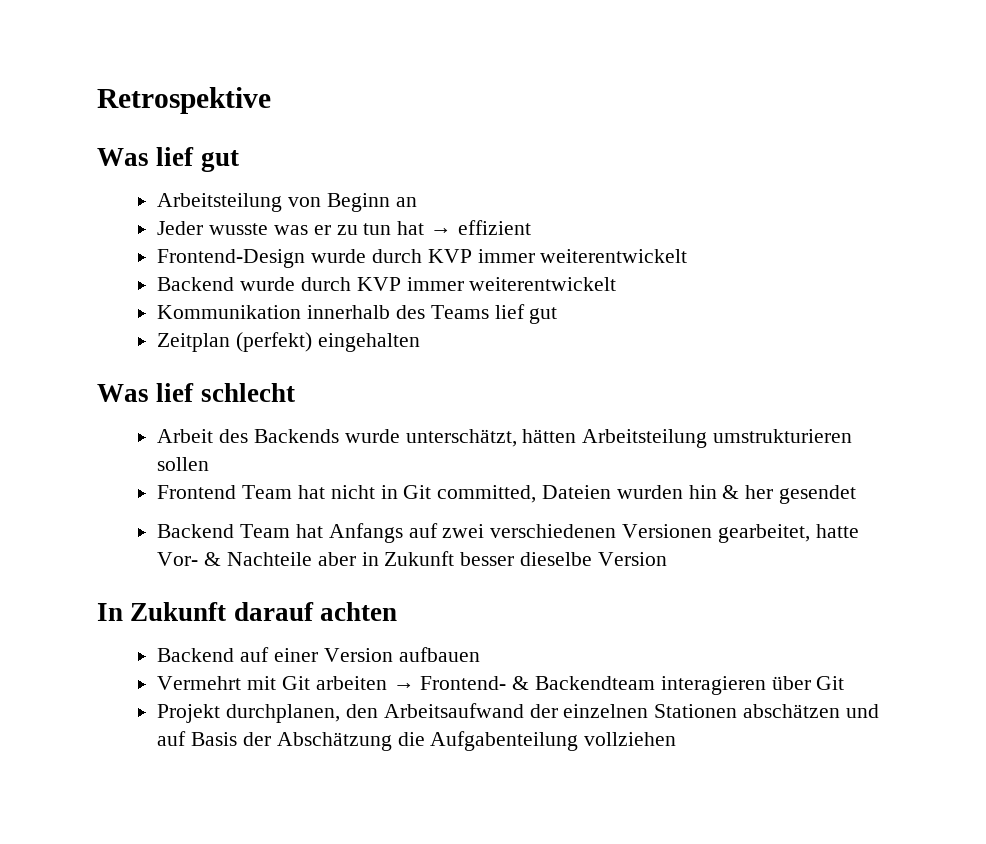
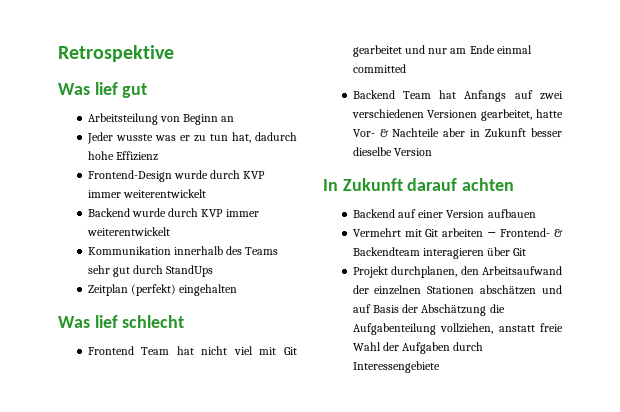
[397,220,531,235] hat → effizient -> [231,132,298,143] [87,151,158,161] hat, dadurch hohe Effizienz
[494,304,558,324] lief gut -> [87,265,214,277] sehr gut durch StandUps
[157,429,852,448] [157,457,210,471] [157,485,856,504] Arbeit des Backends wurde unterschätzt, hätten Arbeitsteilung umstrukturieren sollen // Frontend Team hat nicht in Git committed, Dateien wurden hin & her gesendet -> [87,346,297,355] [352,45,532,57] [352,64,406,73] Frontend Team hat nicht viel mit Git gearbeitet und nur am Ende einmal committed
[584,732,677,746] vollziehen -> [440,323,563,334] [352,342,484,354] [352,361,440,373] vollziehen, anstatt freie Wahl der Aufgaben durch Interessengebiete

